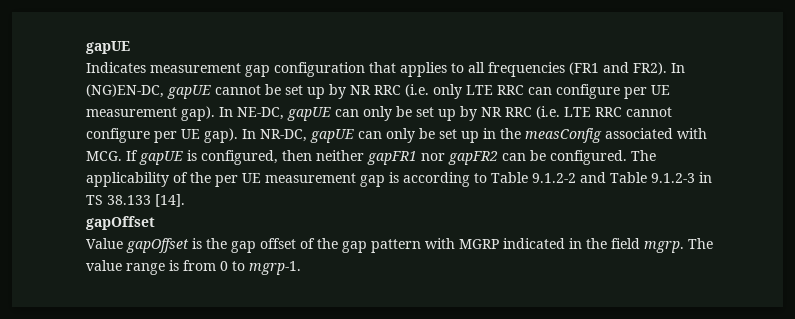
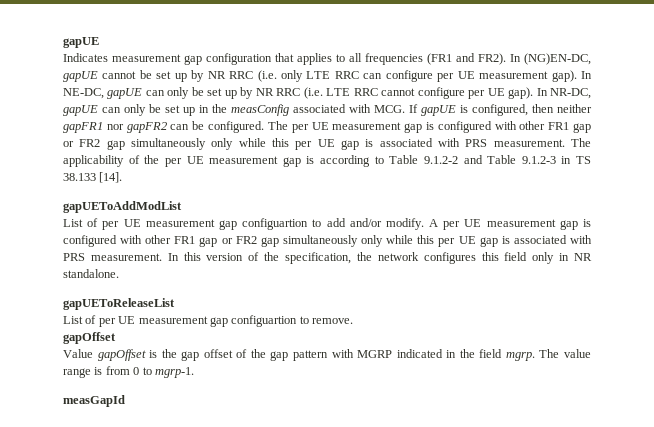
(656, 155) none -> [291,121,591,133] [63,138,591,150] per UE measurement gap is configured with other FR1 gap or FR2 gap simultaneously only while this per UE gap is associated with PRS measurement. The
(185, 200) none -> [63,201,182,213] [63,218,591,230] [63,235,593,247] [63,252,593,264] [63,269,119,278] [63,298,175,310] [63,315,353,327] // gapUEToAddModList // List of per UE measurement gap configuartion to add and/or modify. A per UE measurement gap is configured with other FR1 gap or FR2 gap simultaneously only while this per UE gap is associated with PRS measurement. In this version of the specification, the network configures this field only in NR standalone. // gapUEToReleaseList // List of per UE measurement gap configuartion to remove.
(301, 268) none -> [63,395,125,407] // measGapId

